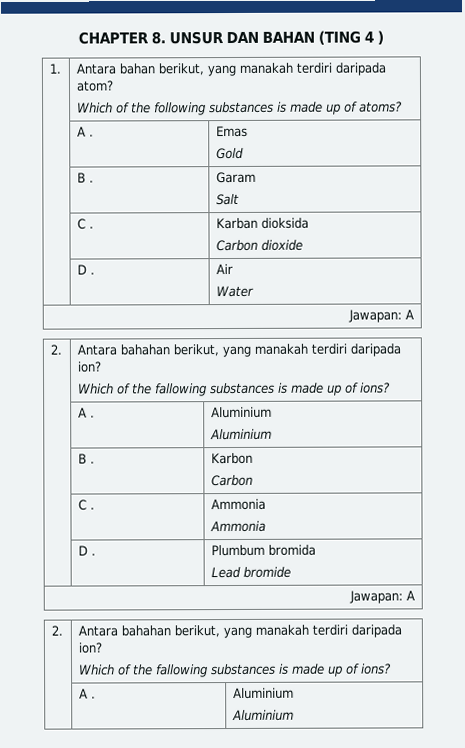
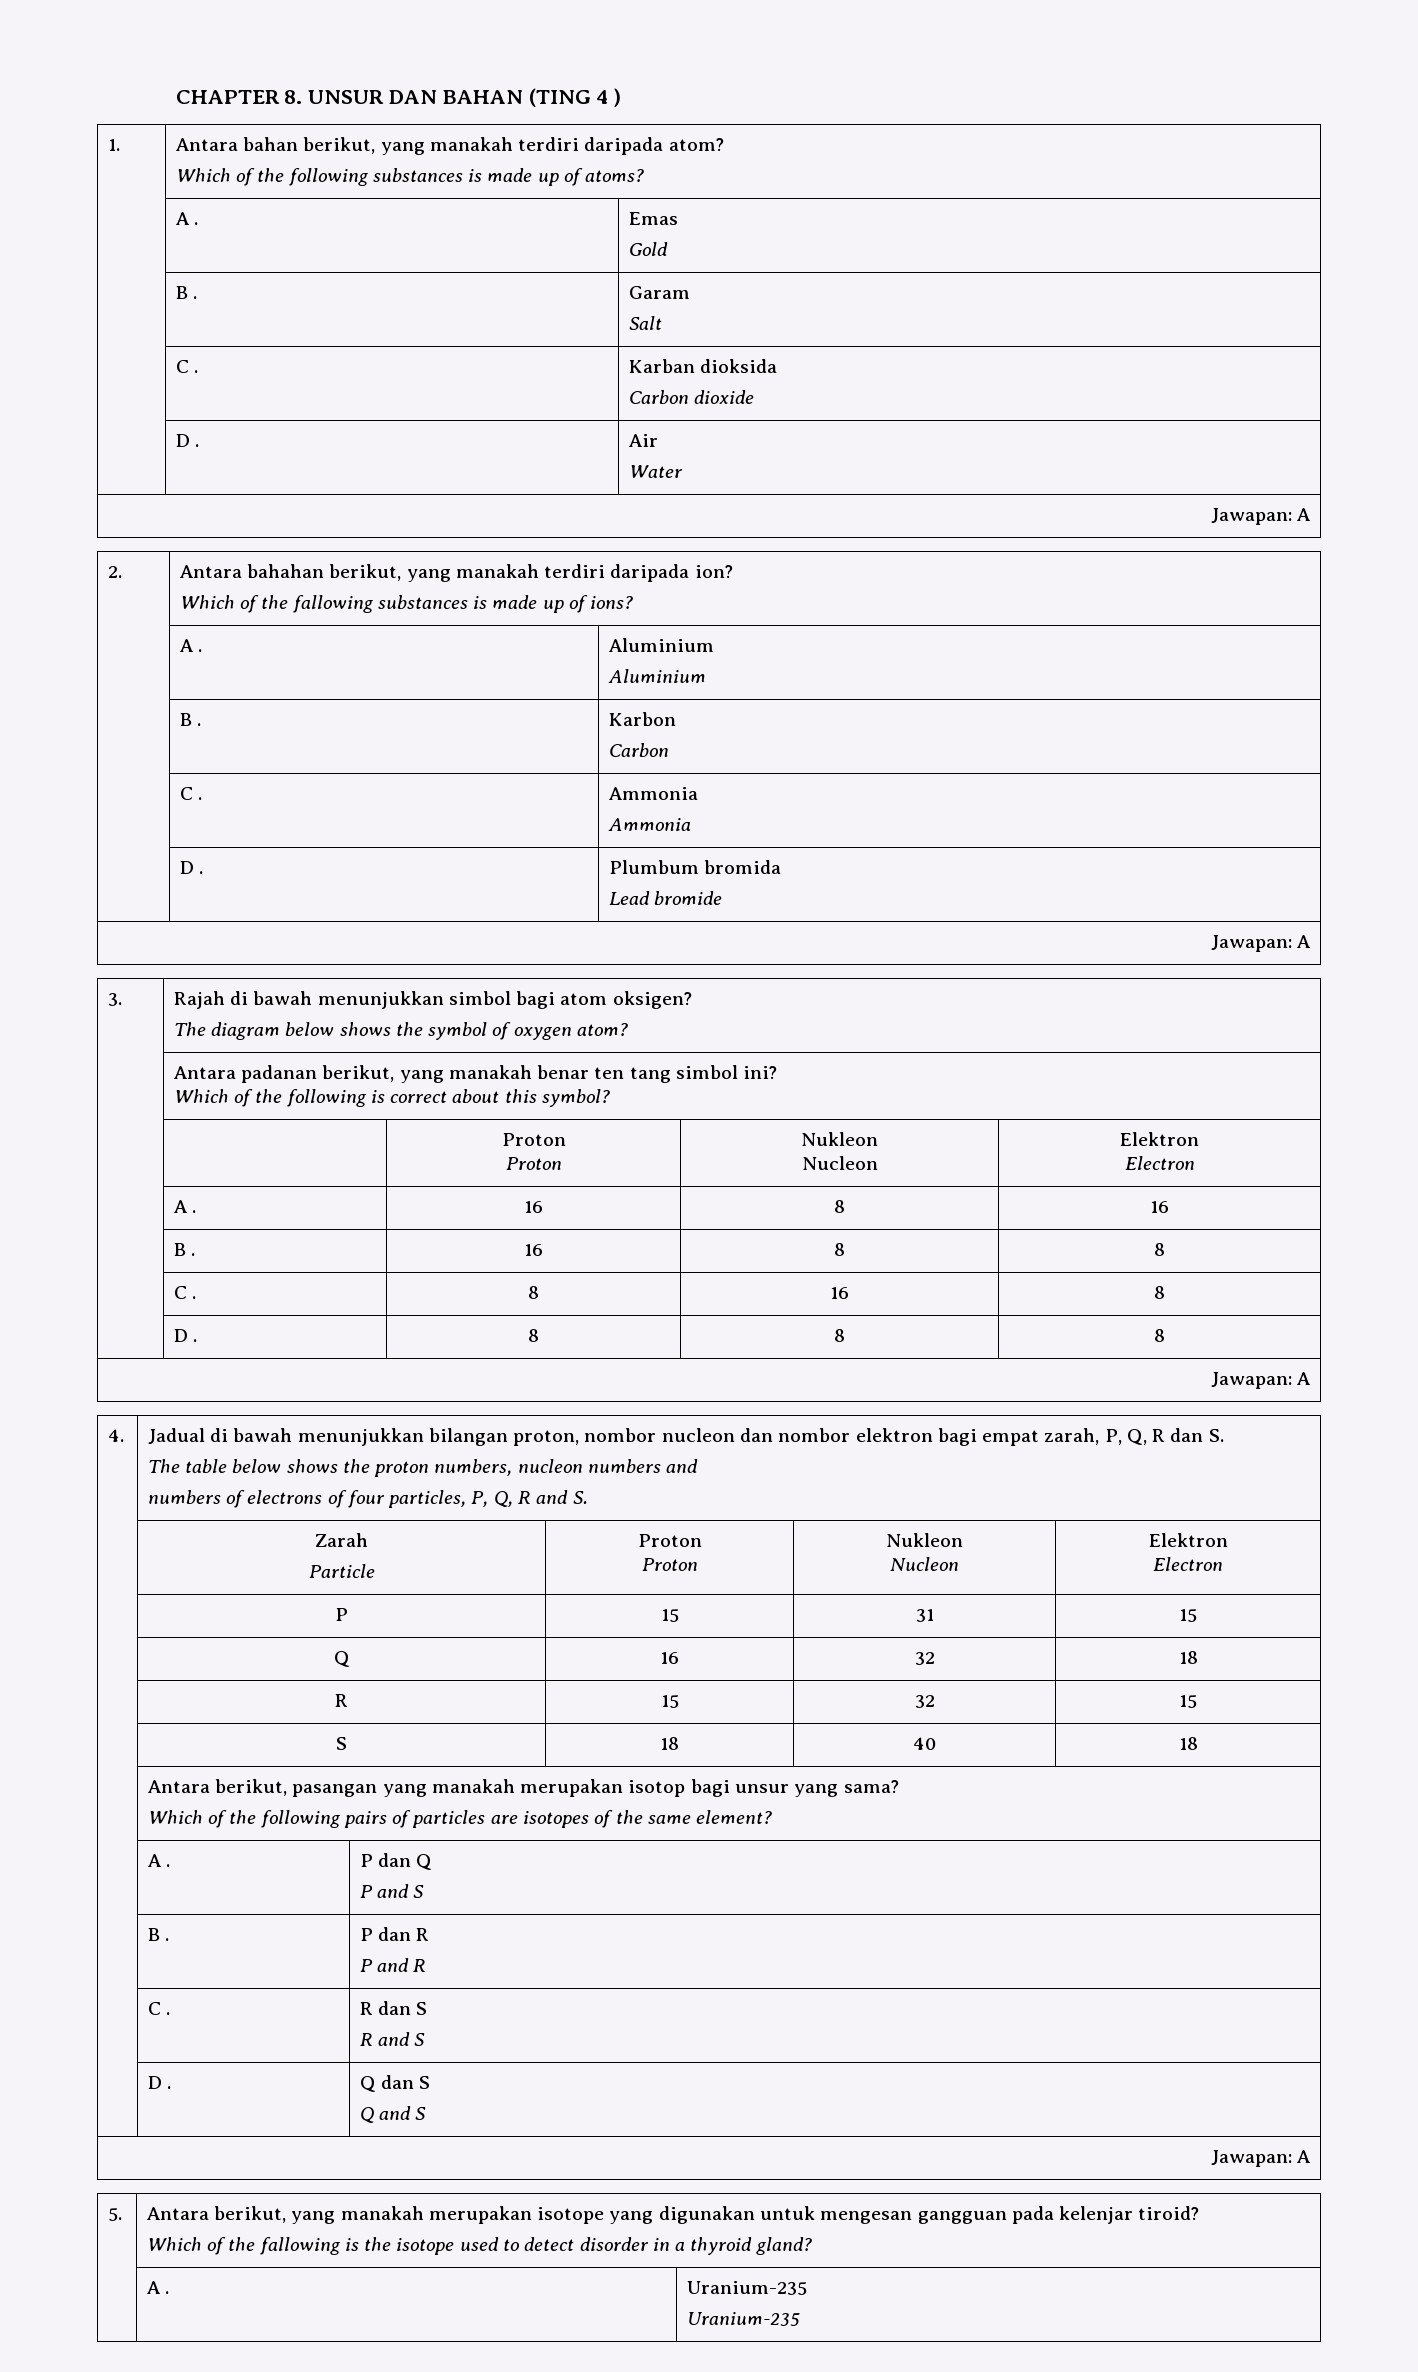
[50,625,63,636] [77,624,402,639] [77,642,102,654] [78,663,391,678] [78,688,96,699] [232,687,294,700] [231,709,294,722] 2. | Antara bahahan berikut, yang manakah terdiri daripada ion? // Which of the fallowing substances is made up of ions? // | A . | Aluminium // Aluminium -> [107,993,122,1006] [173,991,692,1009] [173,1022,628,1040] [173,1065,778,1083] [173,1089,610,1107] [501,1133,566,1146] [505,1157,562,1170] [801,1132,878,1146] [801,1156,878,1170] [1120,1132,1199,1146] [1124,1156,1195,1170] [173,1200,197,1213] [524,1201,543,1213] [834,1200,845,1213] [1150,1201,1169,1213] [173,1243,196,1256] [524,1244,543,1256] [834,1243,845,1256] [1154,1243,1165,1256] [173,1286,197,1299] [528,1286,539,1299] [830,1287,849,1299] [1154,1286,1165,1299] [173,1329,198,1342] [528,1329,539,1342] [834,1329,845,1342] [1154,1329,1165,1342] [1210,1372,1312,1389] [107,1429,124,1442] [147,1428,1224,1446] [147,1459,699,1477] [147,1490,588,1508] [315,1533,368,1547] [308,1564,375,1578] [637,1534,702,1547] [641,1558,698,1571] [886,1533,963,1547] [890,1557,959,1571] [1148,1533,1228,1547] [1153,1557,1223,1571] [335,1608,348,1621] [660,1609,679,1622] [915,1609,934,1622] [1179,1609,1197,1622] [333,1651,350,1667] [660,1652,679,1664] [914,1652,935,1665] [1178,1651,1198,1664] [335,1694,348,1707] [660,1695,679,1708] [914,1695,935,1708] [1179,1695,1197,1708] [336,1737,347,1750] [660,1737,679,1750] [913,1737,936,1750] [1178,1737,1198,1750] [147,1779,899,1797] [147,1810,773,1828] [147,1854,171,1867] [359,1853,433,1870] [359,1884,425,1898] [147,1928,170,1941] [359,1927,430,1941] [359,1958,427,1972] [147,2002,171,2015] [359,2001,428,2015] [359,2032,426,2046] [147,2076,172,2089] [359,2075,431,2092] [359,2106,427,2123] [1210,2150,1312,2167] [107,2208,122,2221] [146,2206,1200,2224] [146,2237,812,2255] [146,2281,170,2294] [686,2281,807,2295] [686,2312,800,2326] 3. | Rajah di bawah menunjukkan simbol bagi atom oksigen? // The diagram below shows the symbol of oxygen atom? // | Antara padanan berikut, yang manakah benar ten tang simbol ini? // Which of the following is correct about this symbol? // | | Proton // Proton | Nukleon // Nucleon | Elektron // Electron // | A . | 16 | 8 | 16 // | B . | 16 | 8 | 8 // | C . | 8 | 16 | 8 // | D . | 8 | 8 | 8 // Jawapan: A // 4. | Jadual di bawah menunjukkan bilangan proton, nombor nucleon dan nombor elektron bagi empat zarah, P, Q, R dan S. // The table below shows the proton numbers, nucleon numbers and // numbers of electrons of four particles, P, Q, R and S. // | Zarah // Particle | Proton // Proton | Nukleon // Nucleon | Elektron // Electron // | P | 15 | 31 | 15 // | Q | 16 | 32 | 18 // | R | 15 | 32 | 15 // | S | 18 | 40 | 18 // | Antara berikut, pasangan yang manakah merupakan isotop bagi unsur yang sama? // Which of the following pairs of particles are isotopes of the same element? // | A . | P dan Q // P and S // | B . | P dan R // P and R // | C . | R dan S // R and S // | D . | Q dan S // Q and S // Jawapan: A // 5. | Antara berikut, yang manakah merupakan isotope yang digunakan untuk mengesan gangguan pada kelenjar tiroid? // Which of the fallowing is the isotope used to detect disorder in a thyroid gland? // | A . | Uranium-235 // Uranium-235

